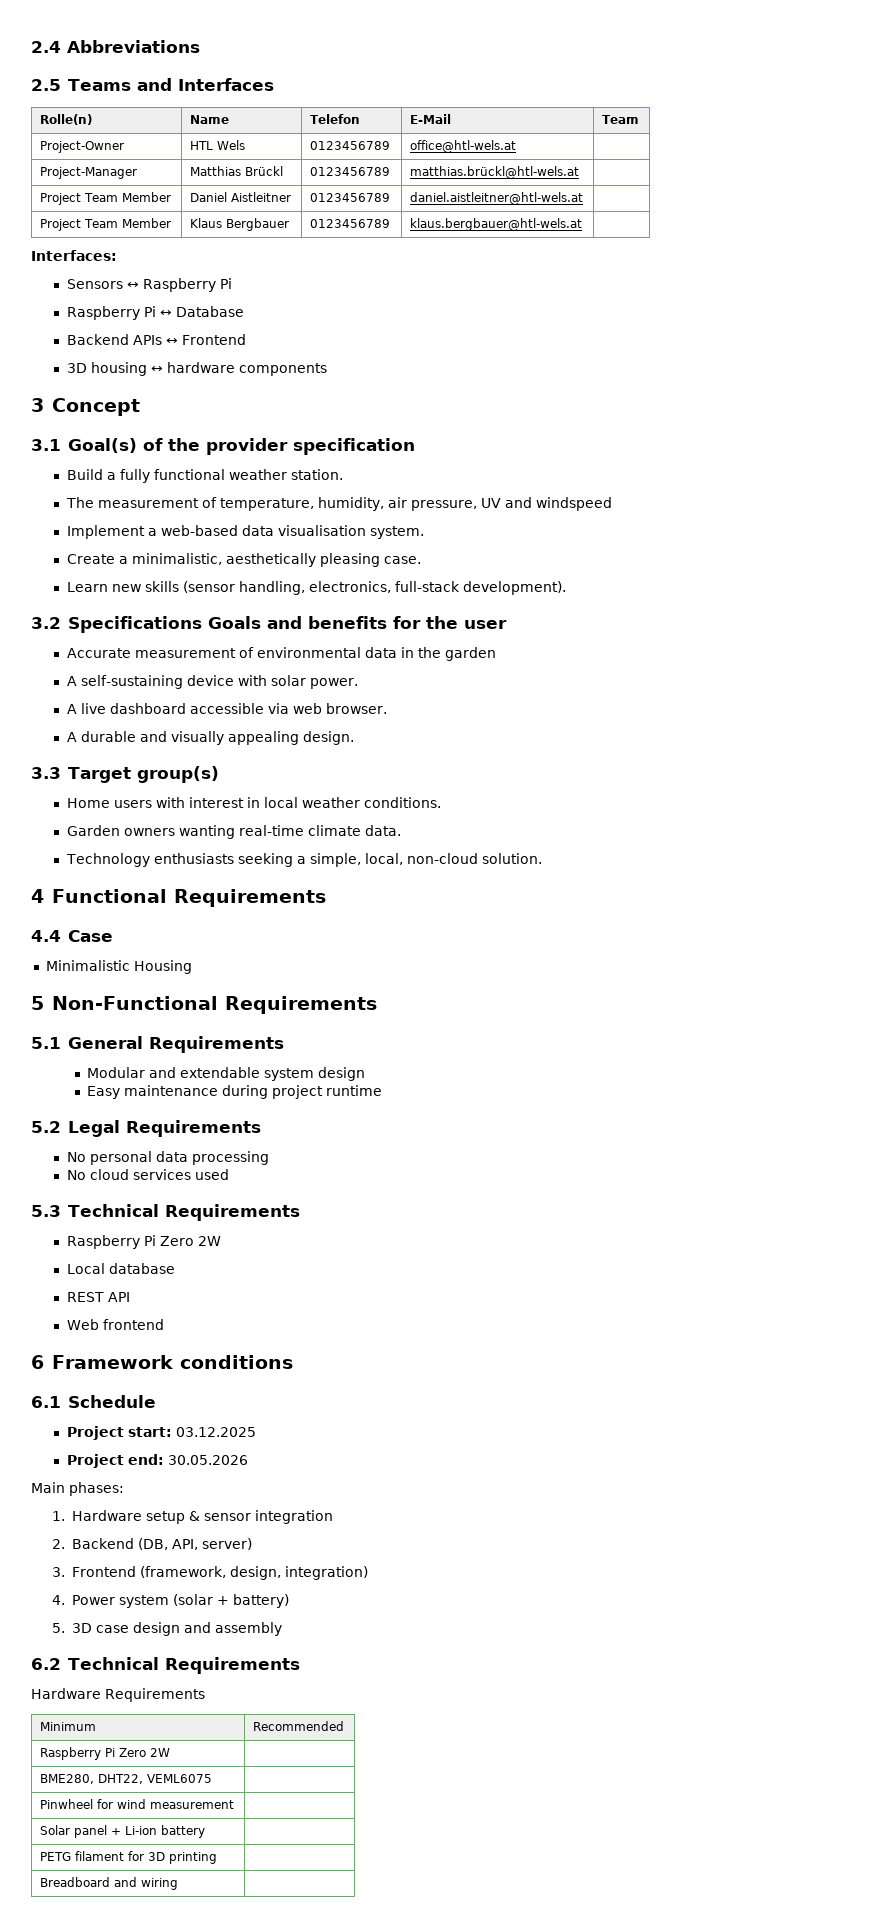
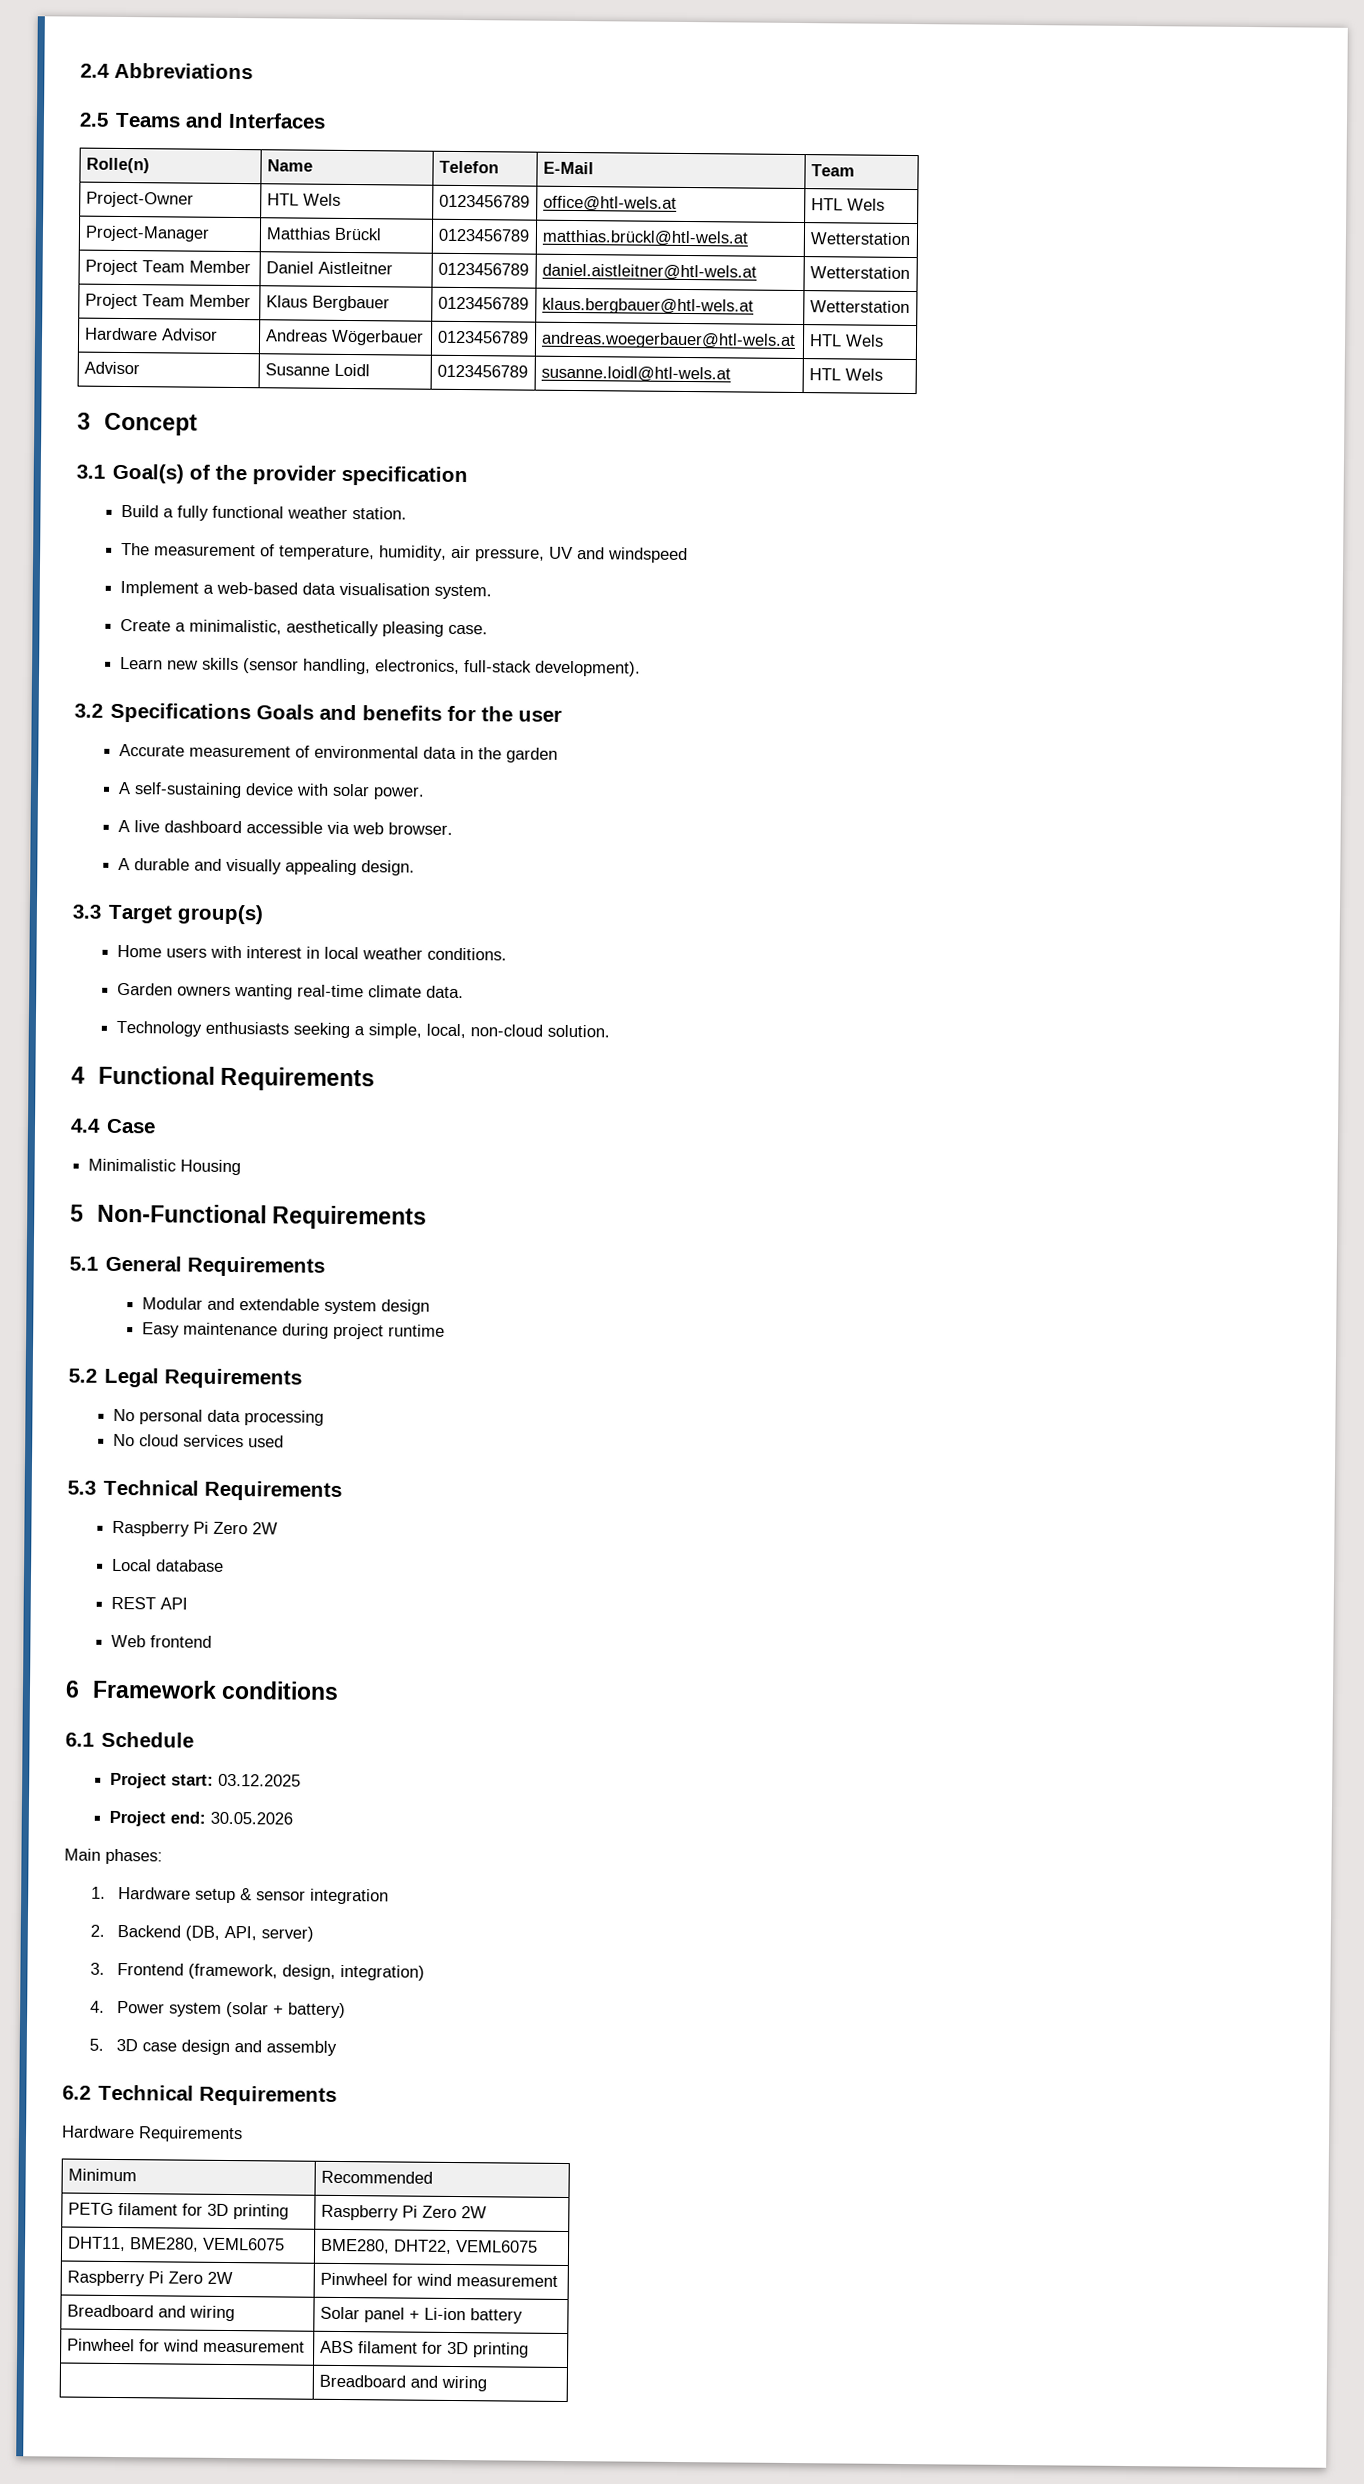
(517, 146) none -> [810,198,885,211] HTL Wels
(580, 172) none -> [809,232,910,245] Wetterstation
(584, 198) none -> [809,266,910,279] Wetterstation
[31,250,117,261] [66,278,232,292] [66,306,244,320] [66,334,246,345] [66,362,327,376] // Interfaces: // Sensors ↔ Raspberry Pi // Raspberry Pi ↔ Database // Backend APIs ↔ Frontend // 3D housing ↔ hardware components -> [809,300,910,313] [84,327,218,341] [265,329,424,346] [436,330,529,344] [540,331,796,349] [808,334,884,347] [83,361,140,375] [264,363,370,377] [436,364,528,378] [540,365,731,383] [808,368,883,381] Wetterstation // Hardware Advisor | Andreas Wögerbauer | 0123456789 | andreas.woegerbauer@htl-wels.at | HTL Wels // Advisor | Susanne Loidl | 0123456789 | susanne.loidl@htl-wels.at | HTL Wels
[40,1747,171,1760] [40,1774,213,1784] [40,1799,235,1809] [40,1825,206,1838] [40,1851,218,1864] [40,1877,179,1890] Raspberry Pi Zero 2W | // BME280, DHT22, VEML6075 | // Pinwheel for wind measurement | // Solar panel + Li-ion battery | // PETG filament for 3D printing | // Breadboard and wiring | -> [67,2202,289,2220] [320,2204,487,2221] [66,2236,285,2252] [319,2238,538,2254] [66,2270,233,2287] [319,2272,558,2287] [66,2304,235,2322] [319,2306,523,2324] [66,2338,305,2353] [319,2340,529,2358] [318,2374,487,2392] PETG filament for 3D printing | Raspberry Pi Zero 2W // DHT11, BME280, VEML6075 | BME280, DHT22, VEML6075 // Raspberry Pi Zero 2W | Pinwheel for wind measurement // Breadboard and wiring | Solar panel + Li-ion battery // Pinwheel for wind measurement | ABS filament for 3D printing // | Breadboard and wiring

